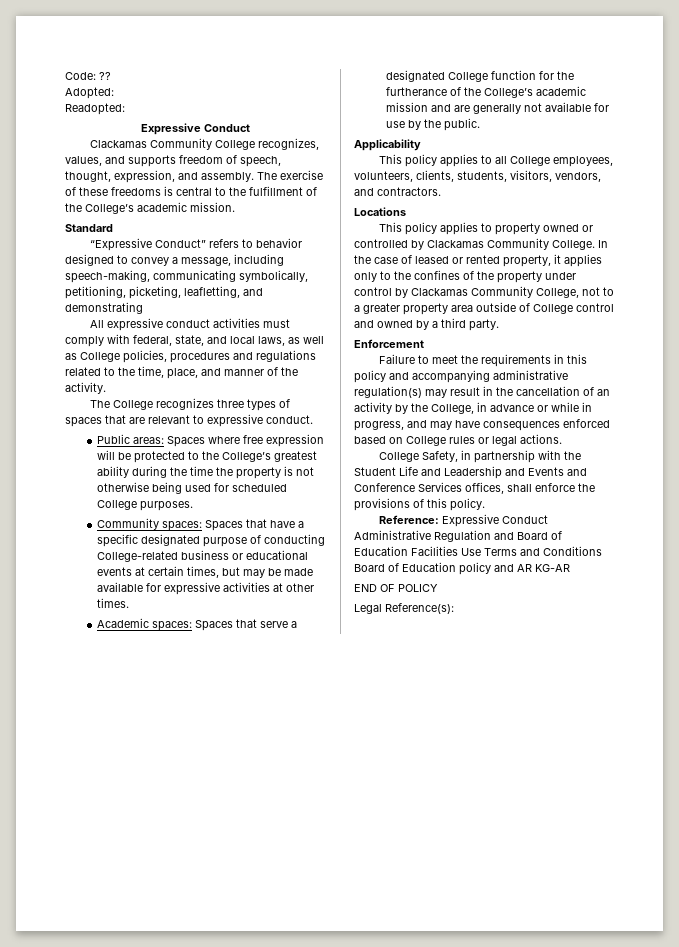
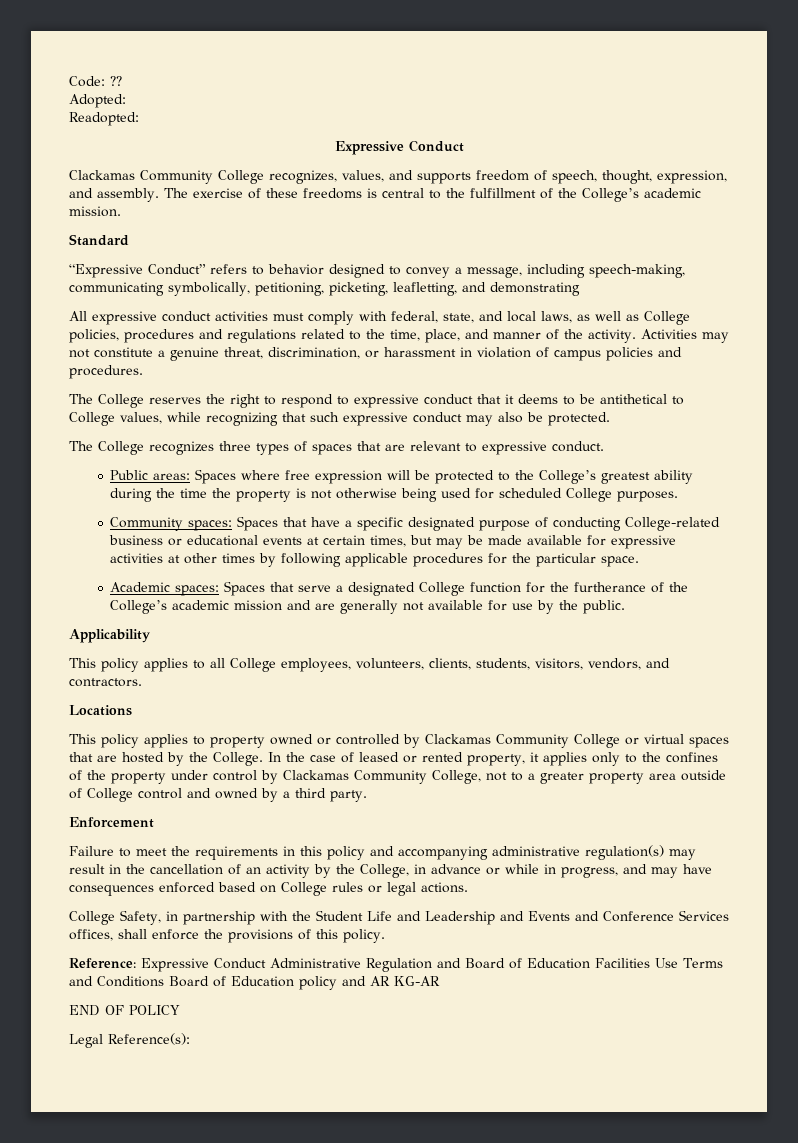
(106, 388) none -> [640,329,729,343] [69,347,682,361] [69,365,143,379] [69,394,684,408] [69,412,610,426] Activities may not constitute a genuine threat, discrimination, or harassment in violation of campus policies and procedures. // The College reserves the right to respond to expressive conduct that it deems to be antithetical to College values, while recognizing that such expressive conduct may also be protected.
[96,598,129,608] times. -> [222,553,640,567] times by following applicable procedures for the particular space.
(549, 244) none -> [574,734,729,748] [69,752,208,766] College or virtual spaces that are hosted by the

